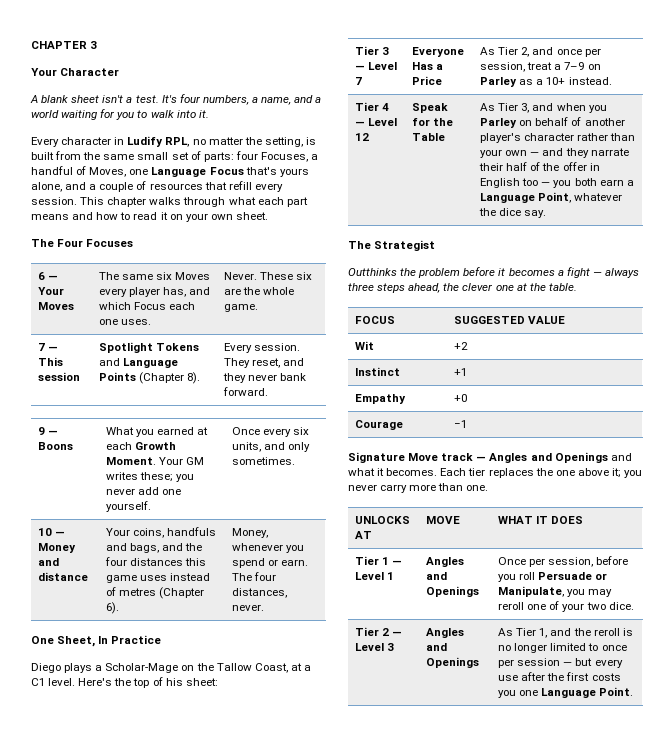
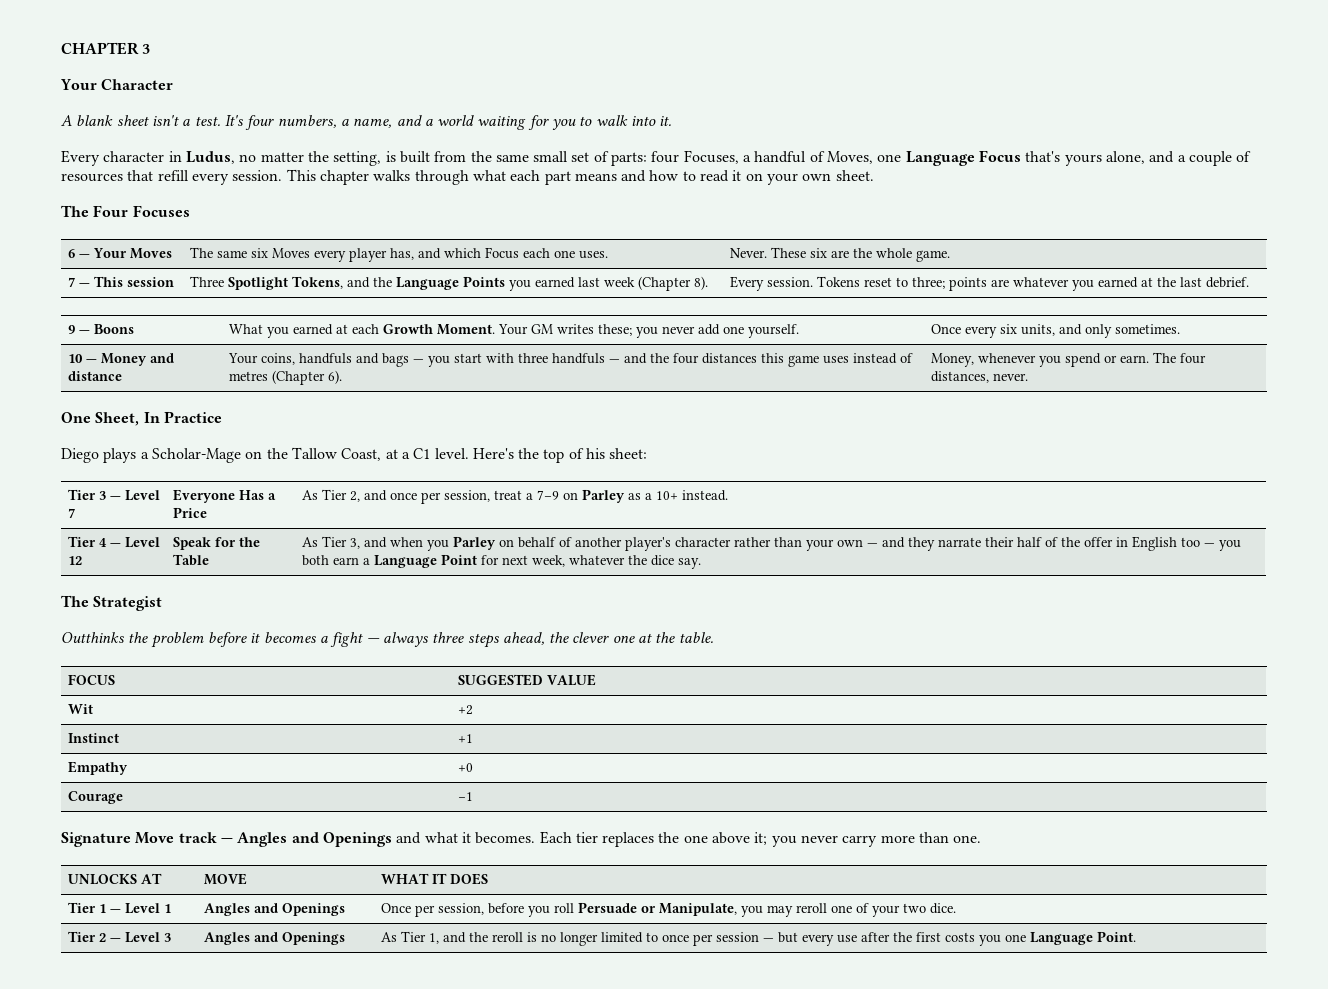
[127,136,190,147] Ludify RPL, -> [185,151,235,164] Ludus,
[99,342,200,353] [99,358,179,368] [99,372,201,384] [224,343,301,353] [224,358,305,368] [223,373,307,383] [223,387,269,396] Spotlight Tokens and Language Points (Chapter 8). | Every session. They reset, and they never bank forward. -> [189,276,708,291] [729,276,1249,291] Three Spotlight Tokens, and the Language Points you earned last week (Chapter 8). | Every session. Tokens reset to three; points are whatever you earned at the last debrief.
[130,543,160,553] bags, -> [381,353,620,367] bags — you start with three handfuls —
[538,192,572,203] Point, -> [440,554,565,567] Point for next week,

